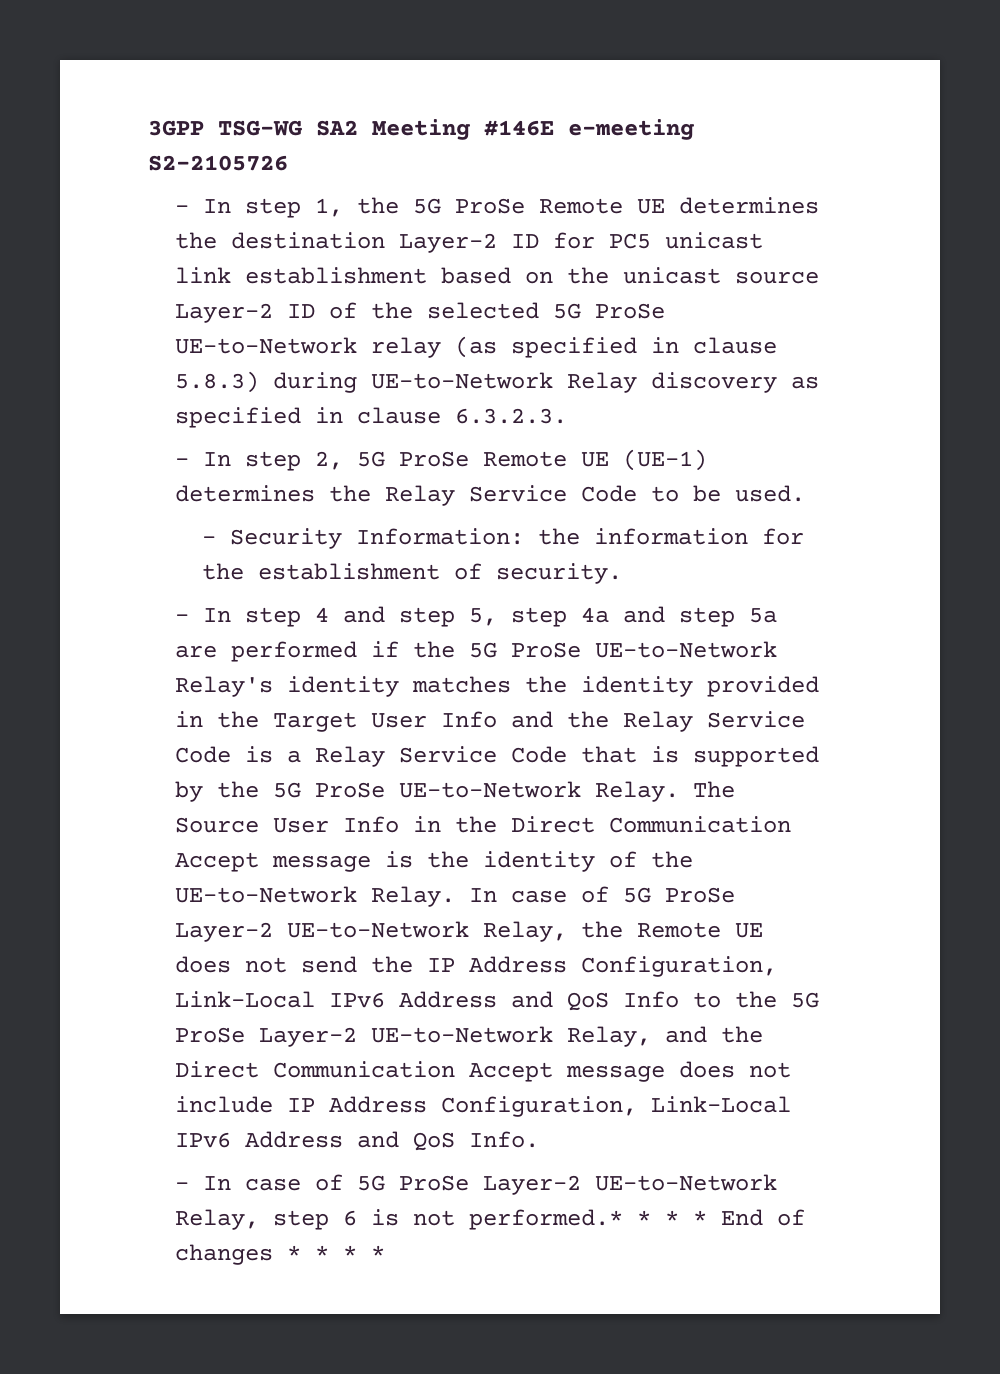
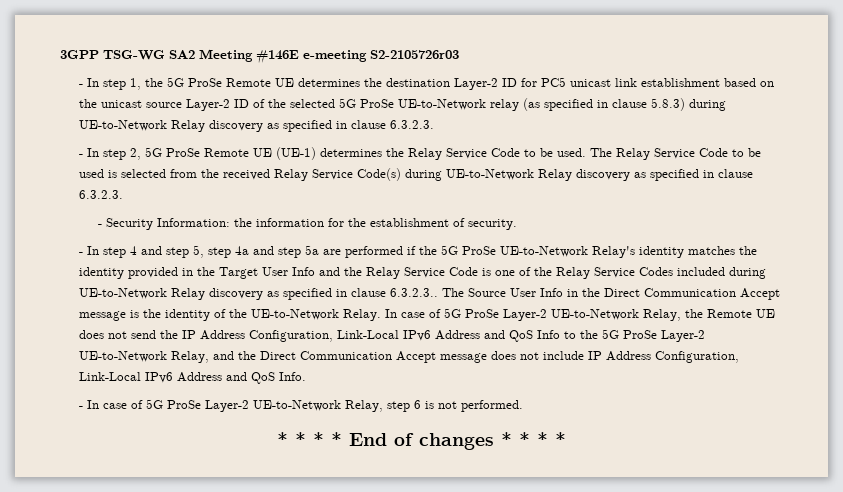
[148,155,288,171] S2-2105726 -> [370,50,459,59] S2-2105726r03
(805, 493) none -> [589,148,761,160] [78,168,753,181] [78,190,123,199] The Relay Service Code to be used is selected from the received Relay Service Code(s) during UE-to-Network Relay discovery as specified in clause 6.3.2.3.
[286,746,819,767] [174,781,679,802] a Relay Service Code that is supported by the 5G ProSe UE-to-Network Relay. -> [494,267,766,279] [78,288,438,300] one of the Relay Service Codes included during UE-to-Network Relay discovery as specified in clause 6.3.2.3..
[468,1209,623,1230] performed.* -> [460,400,523,412] [277,432,288,446] performed. // *

